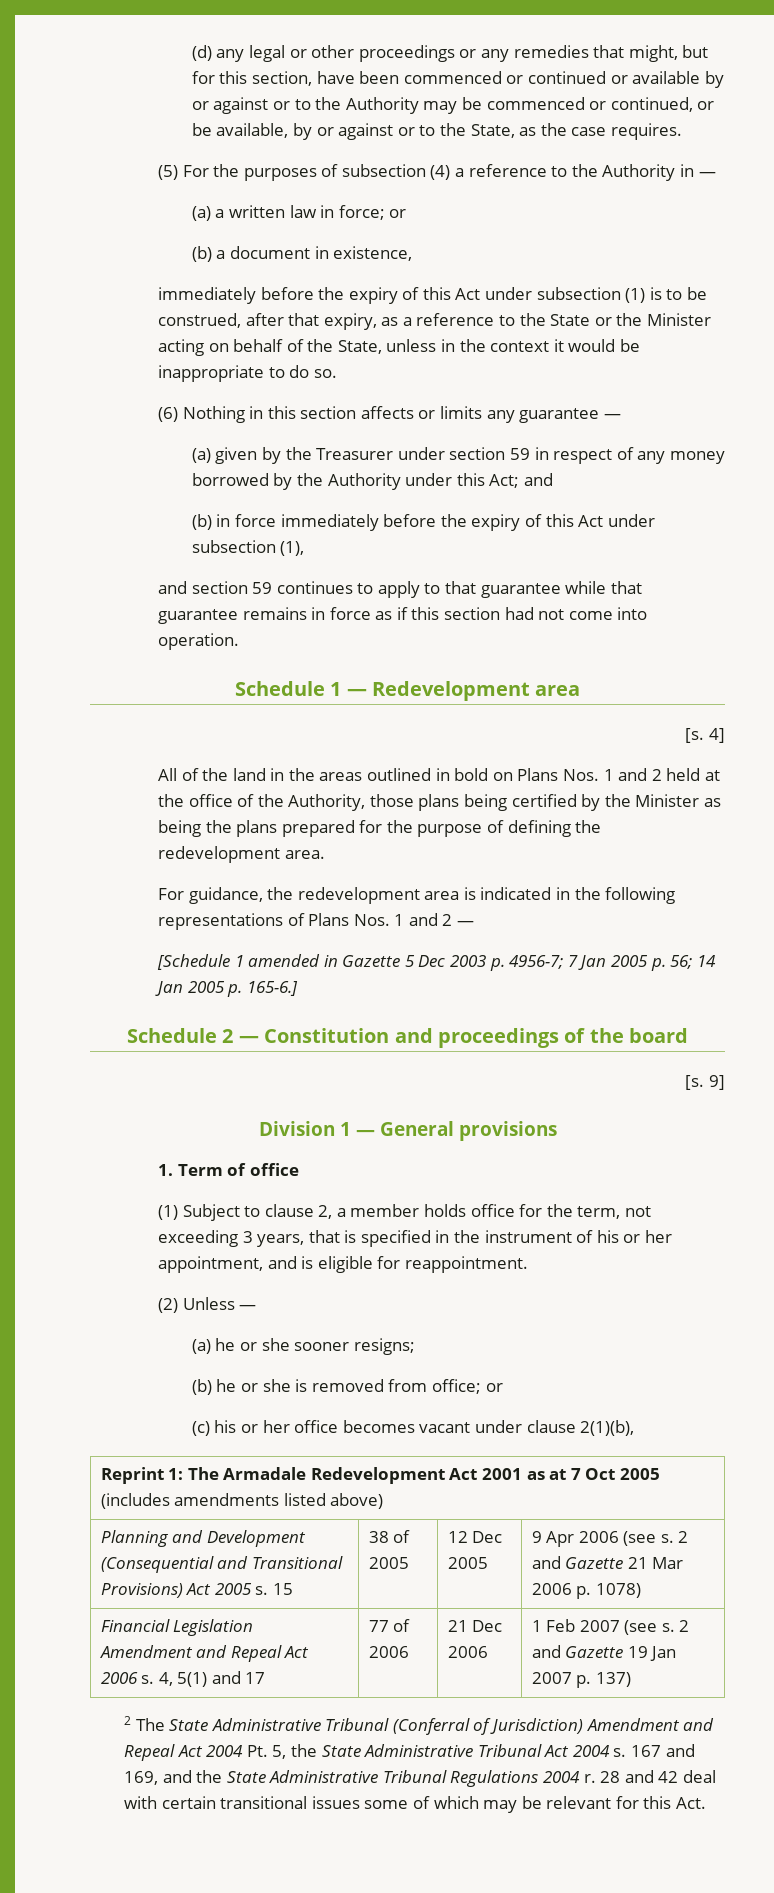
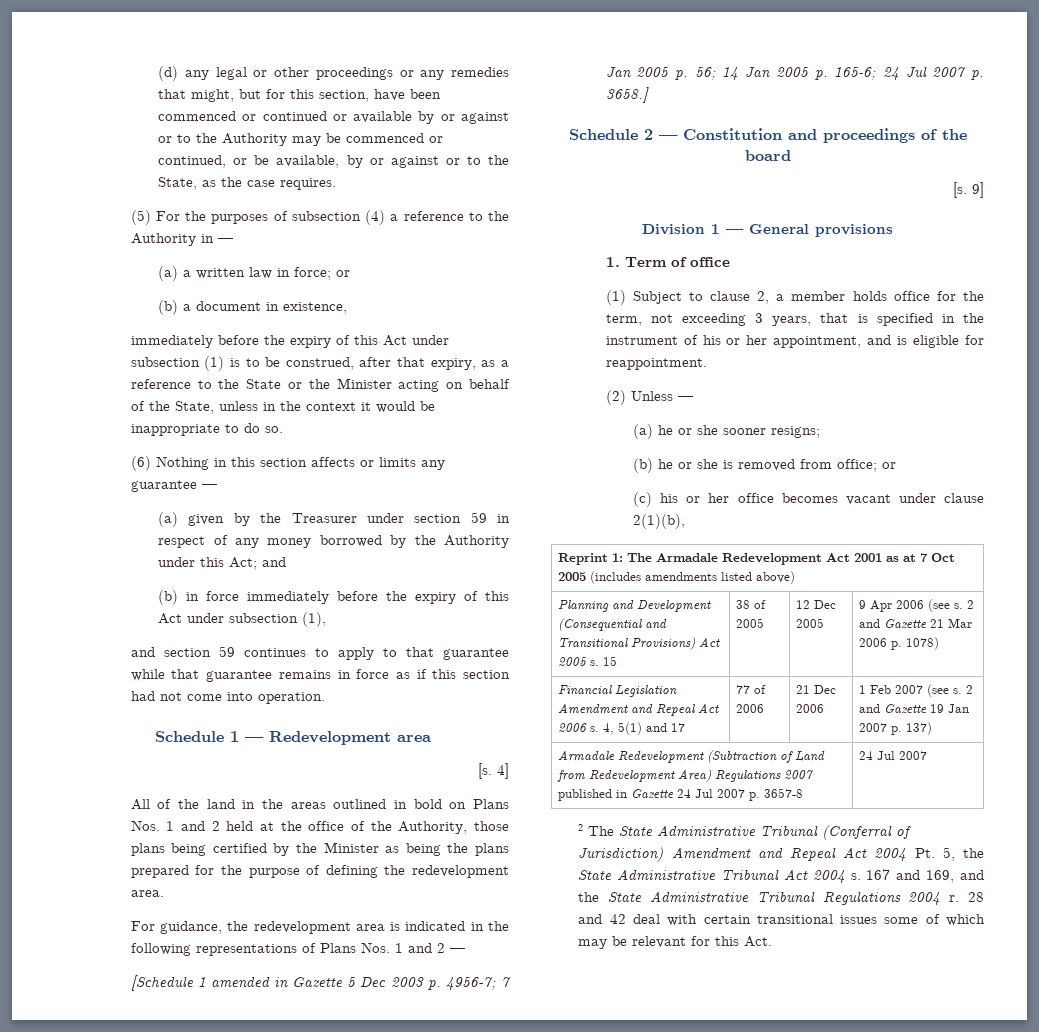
[246,981,298,996] 165-6.] -> [834,66,984,80] [605,87,649,103] 165-6; 24 Jul 2007 p. 3658.]
(631, 1679) none -> [557,750,825,763] [556,769,814,782] [557,788,803,801] [858,751,927,760] // Armadale Redevelopment (Subtraction of Land from Redevelopment Area) Regulations 2007 published in Gazette 24 Jul 2007 p. 3657-8 | 24 Jul 2007

